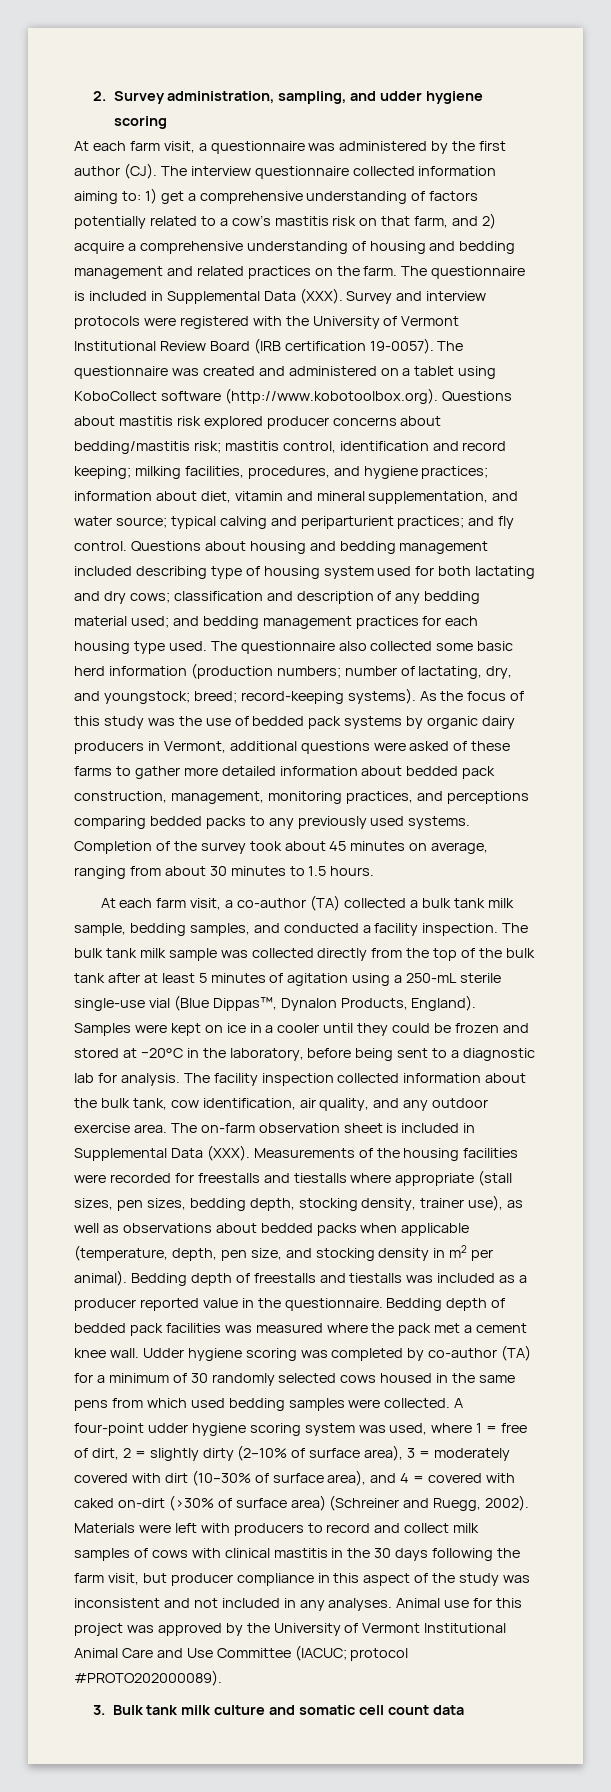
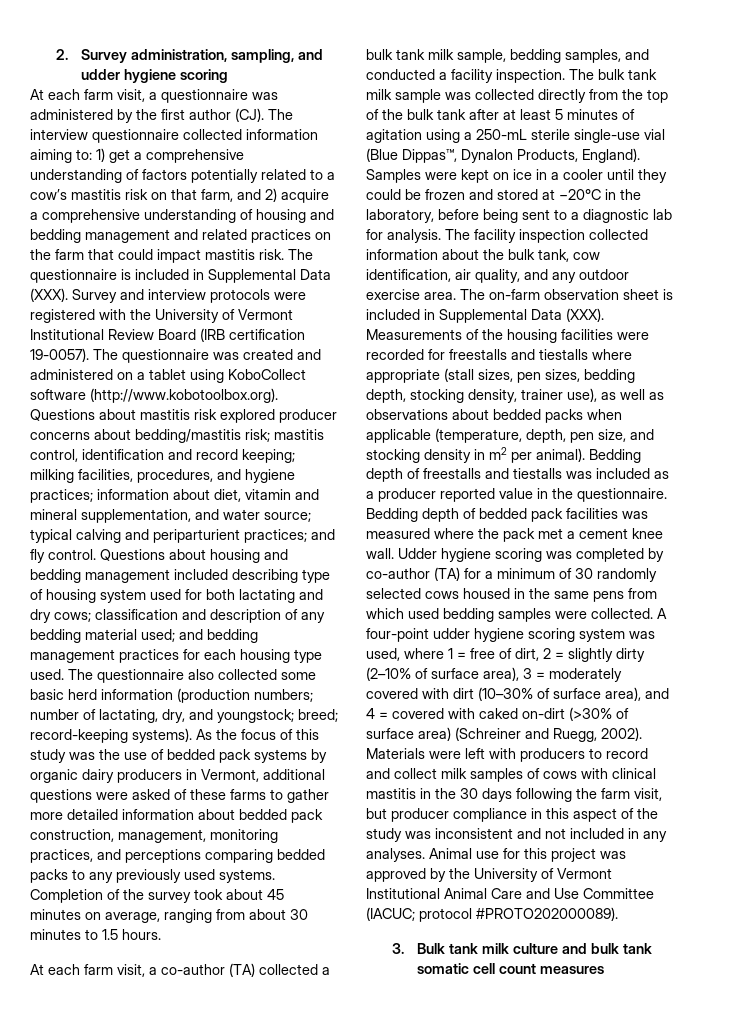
[363,266,398,276] farm. -> [55,249,284,263] farm that could impact mastitis risk.
(296, 1710) none -> [590,943,652,954] bulk tank
[432,1705,464,1715] data -> [539,966,604,974] measures

